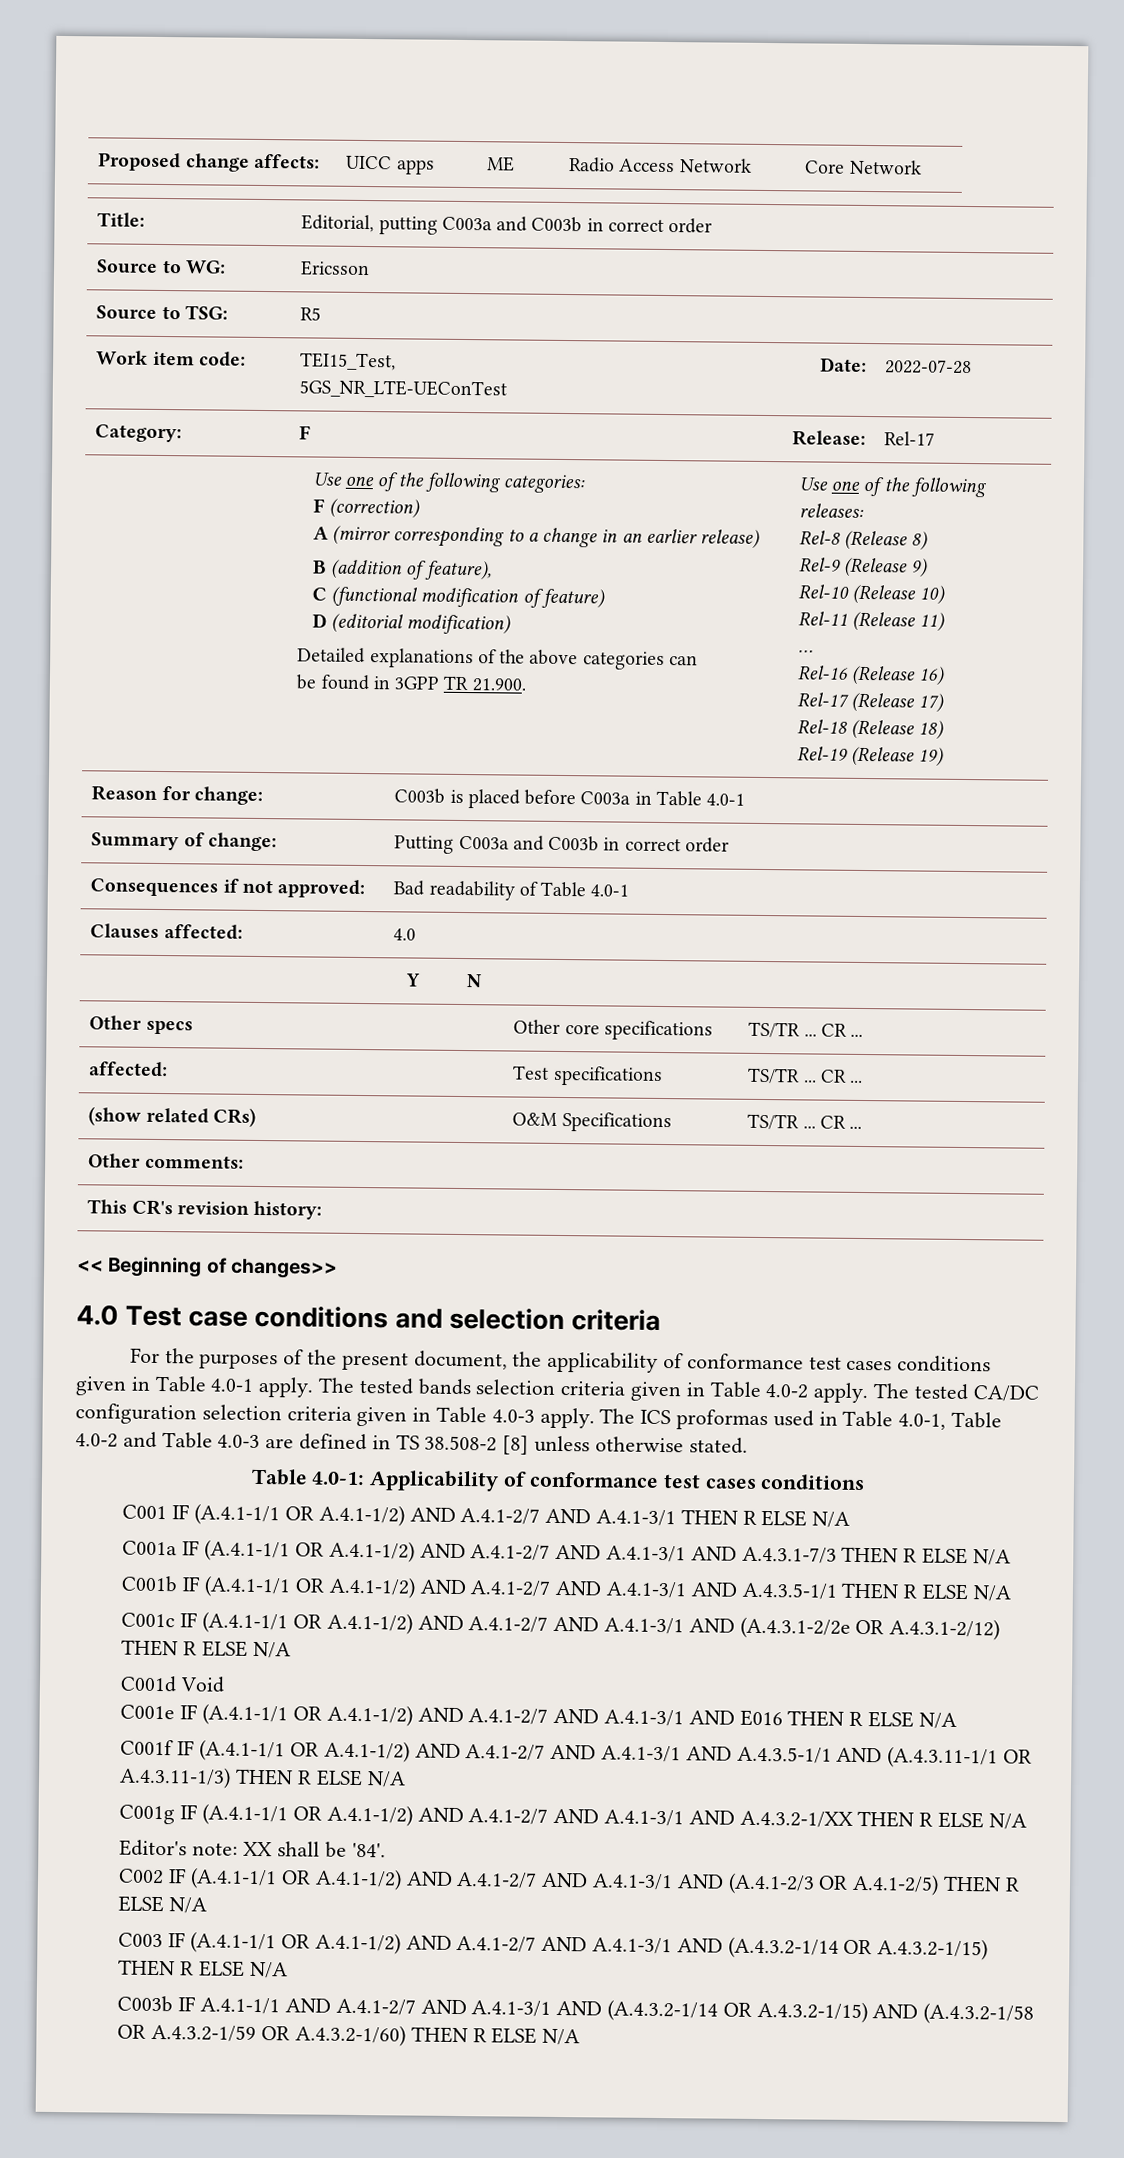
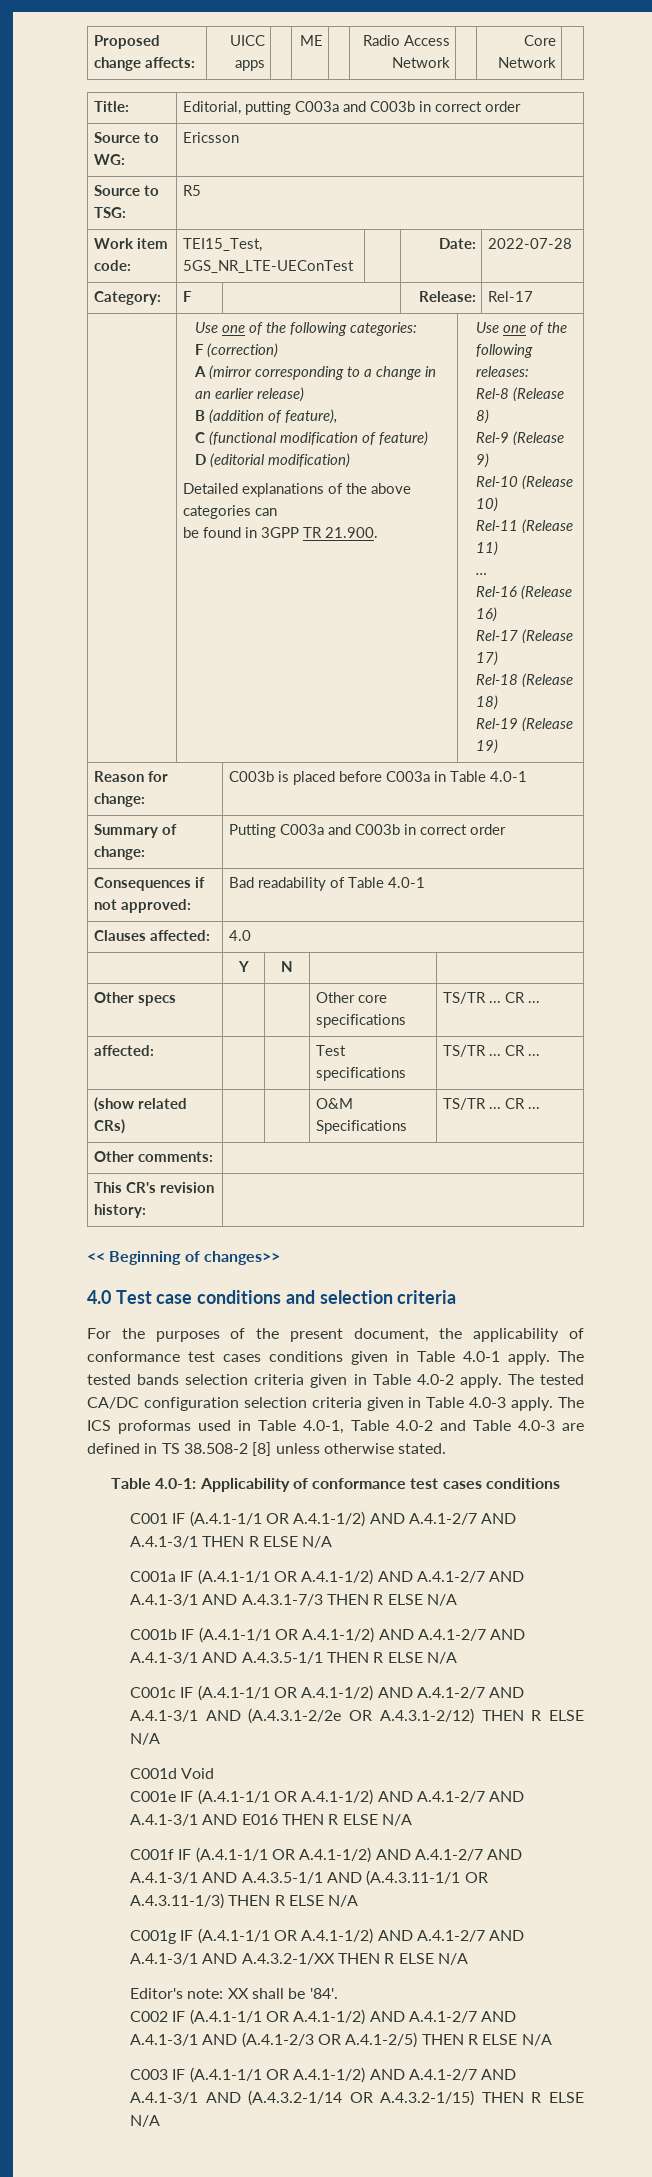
[117,1995,1035,2025] [117,2024,581,2047] // C003b IF A.4.1-1/1 AND A.4.1-2/7 AND A.4.1-3/1 AND (A.4.3.2-1/14 OR A.4.3.2-1/15) AND (A.4.3.2-1/58 OR A.4.3.2-1/59 OR A.4.3.2-1/60) THEN R ELSE N/A -> (160, 2121) none

